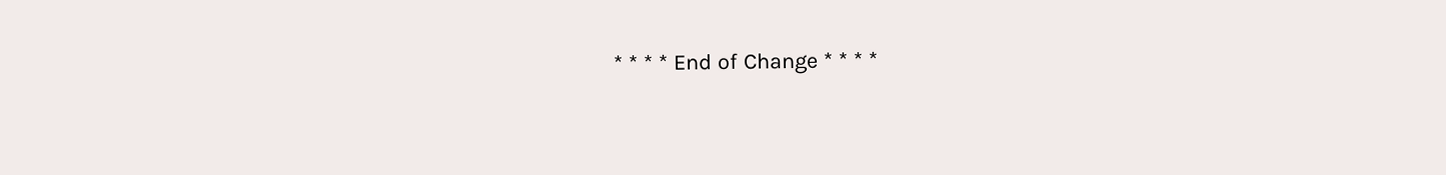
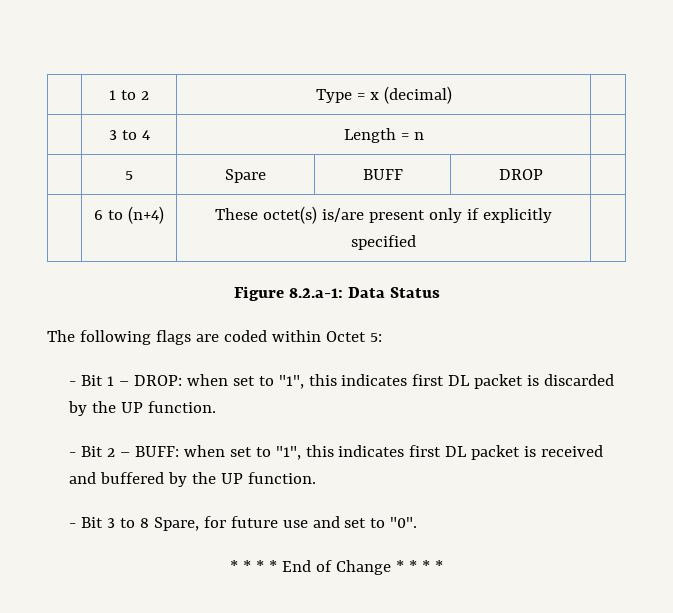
(613, 62) none -> [109,90,149,100] [315,86,452,104] [108,130,150,140] [343,128,424,143] [125,171,133,180] [225,169,266,183] [362,169,403,180] [498,169,543,180] [94,206,164,224] [215,206,552,224] [351,235,416,250] [233,286,440,301] [47,330,382,345] [68,374,615,389] [67,401,216,416] [68,445,604,460] [68,472,316,487] [68,516,418,531] | 1 to 2 | Type = x (decimal) | // | 3 to 4 | Length = n | // | 5 | Spare | BUFF | DROP | // | 6 to (n+4) | These octet(s) is/are present only if explicitly specified | // Figure 8.2.a-1: Data Status // The following flags are coded within Octet 5: // - Bit 1 – DROP: when set to "1", this indicates first DL packet is discarded by the UP function. // - Bit 2 – BUFF: when set to "1", this indicates first DL packet is received and buffered by the UP function. // - Bit 3 to 8 Spare, for future use and set to "0". //

